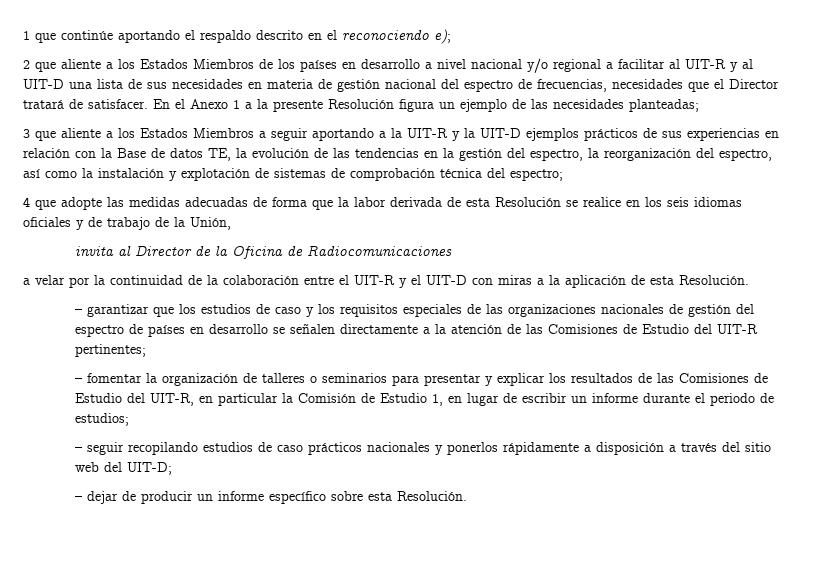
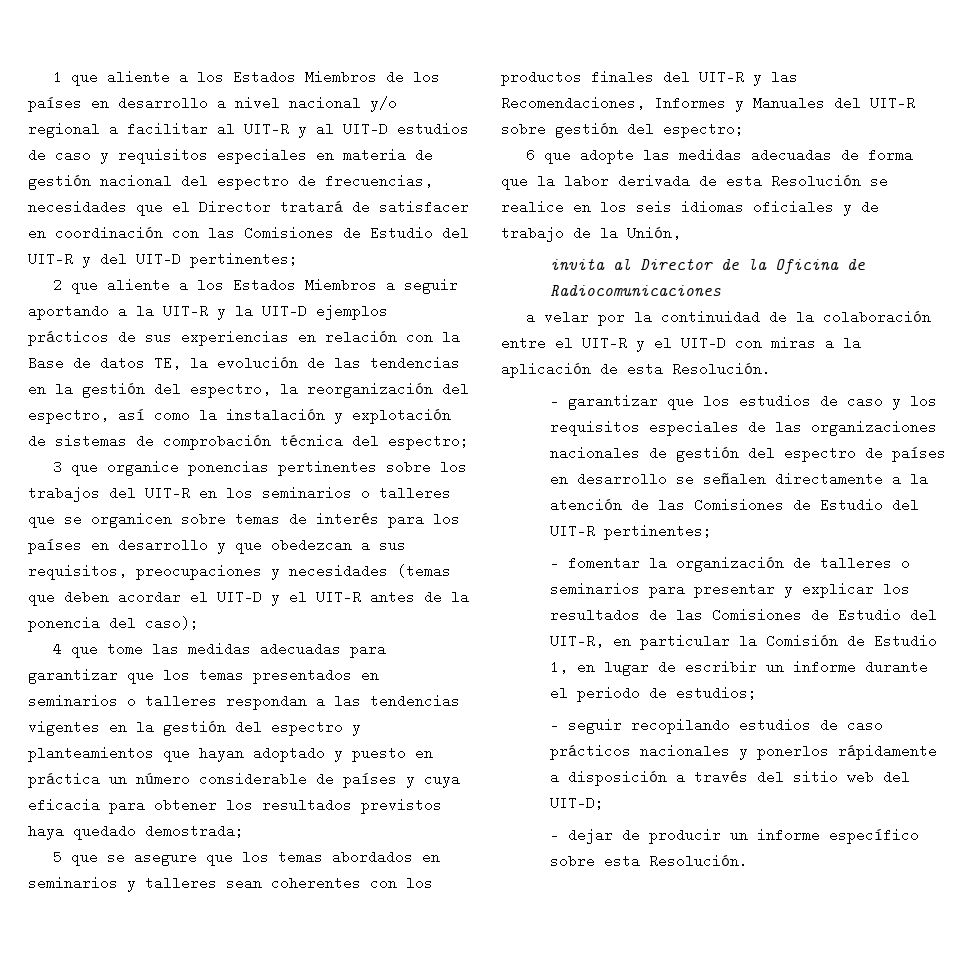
[61,29,451,44] [23,60,56,72] continúe aportando el respaldo descrito en el reconociendo e); // 2 que -> (98, 78) none
[69,79,243,89] una lista de sus necesidades -> [397,122,469,136] [28,148,307,164] estudios de caso y requisitos especiales
[88,99,699,112] [23,129,30,138] satisfacer. En el Anexo 1 a la presente Resolución figura un ejemplo de las necesidades planteadas; // 3 -> [379,200,469,214] [28,226,469,240] [28,252,298,268] [52,278,62,292] satisfacer en coordinación con las Comisiones de Estudio del UIT-R y del UIT-D pertinentes; // 2
[23,197,30,207] 4 -> [52,460,467,476] [28,486,451,502] [28,512,460,528] [28,538,406,554] [28,564,451,580] [28,590,469,606] [28,616,199,632] [52,642,386,658] [28,668,379,684] [28,694,460,710] [28,720,361,736] [28,746,433,762] [28,772,460,788] [28,798,442,814] [28,824,244,840] [52,850,440,866] [28,876,433,892] [501,70,798,86] [501,96,915,112] [501,122,744,138] [525,148,535,162] 3 que organice ponencias pertinentes sobre los trabajos del UIT-R en los seminarios o talleres que se organicen sobre temas de interés para los países en desarrollo y que obedezcan a sus requisitos, preocupaciones y necesidades (temas que deben acordar el UIT-D y el UIT-R antes de la ponencia del caso); // 4 que tome las medidas adecuadas para garantizar que los temas presentados en seminarios o talleres respondan a las tendencias vigentes en la gestión del espectro y planteamientos que hayan adoptado y puesto en práctica un número considerable de países y cuya eficacia para obtener los resultados previstos haya quedado demostrada; // 5 que se asegure que los temas abordados en seminarios y talleres sean coherentes con los productos finales del UIT-R y las Recomendaciones, Informes y Manuales del UIT-R sobre gestión del espectro; // 6

